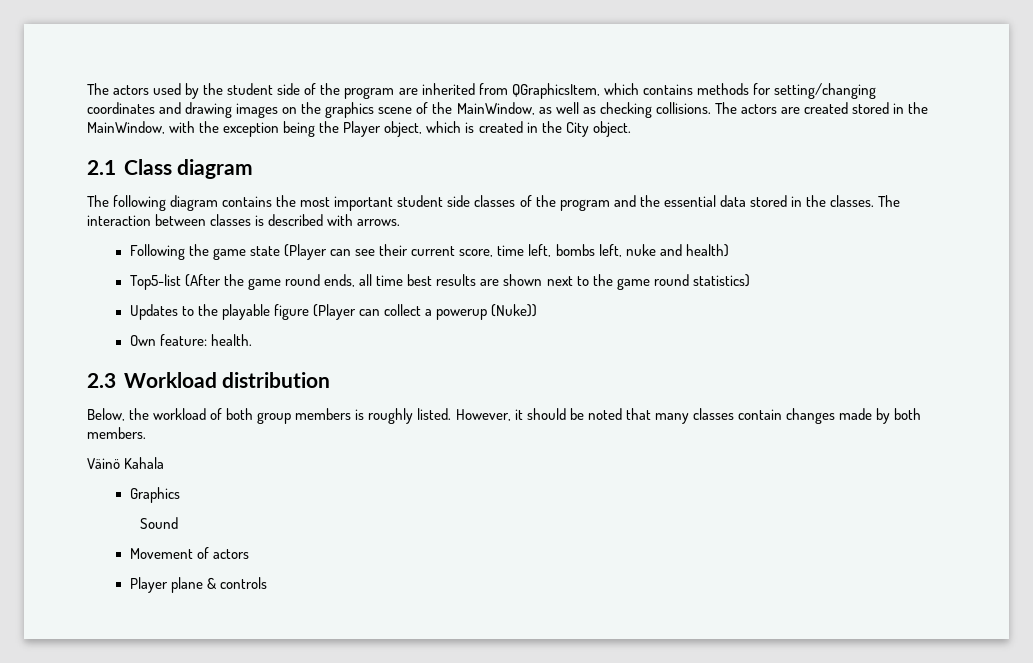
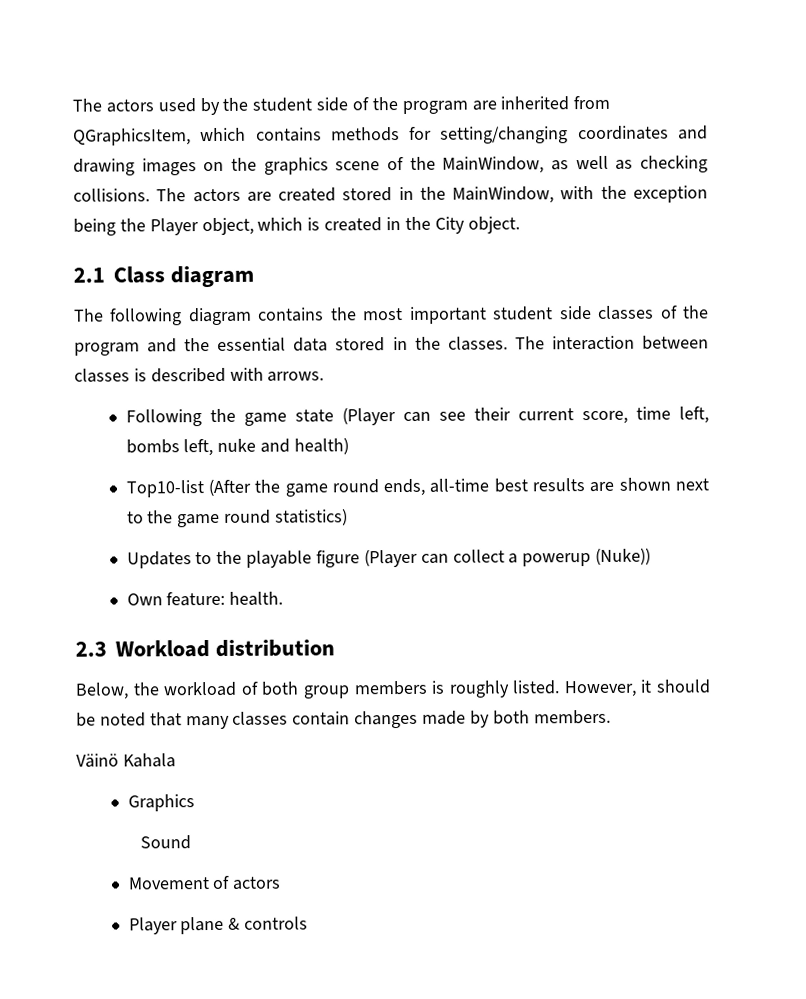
[129,274,181,290] Top5-list -> [125,480,204,498] Top10-list
[359,274,404,286] all time -> [429,478,490,493] all-time

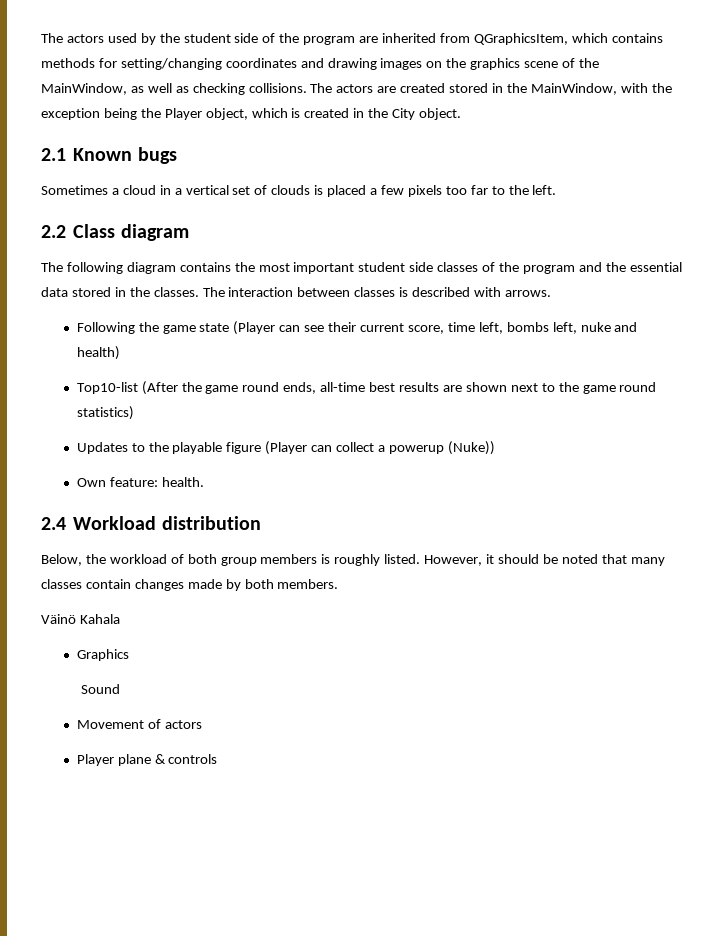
(105, 275) none -> [73,147,177,164] [41,185,557,197] [41,225,66,238] Known bugs // Sometimes a cloud in a vertical set of clouds is placed a few pixels too far to the left. // 2.2
[75,641,107,657] 2.3 -> [41,517,66,530] 2.4

